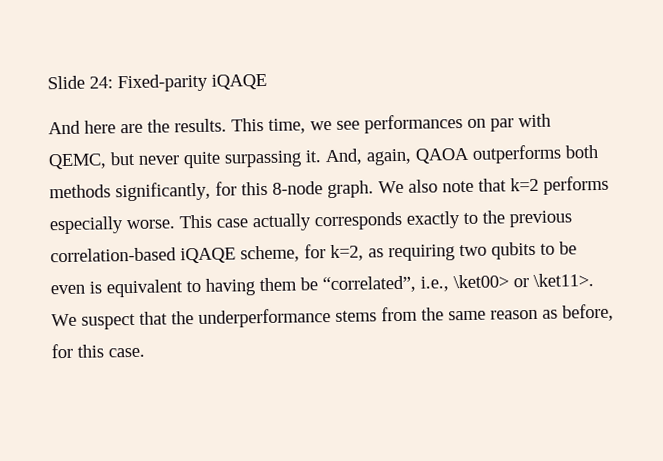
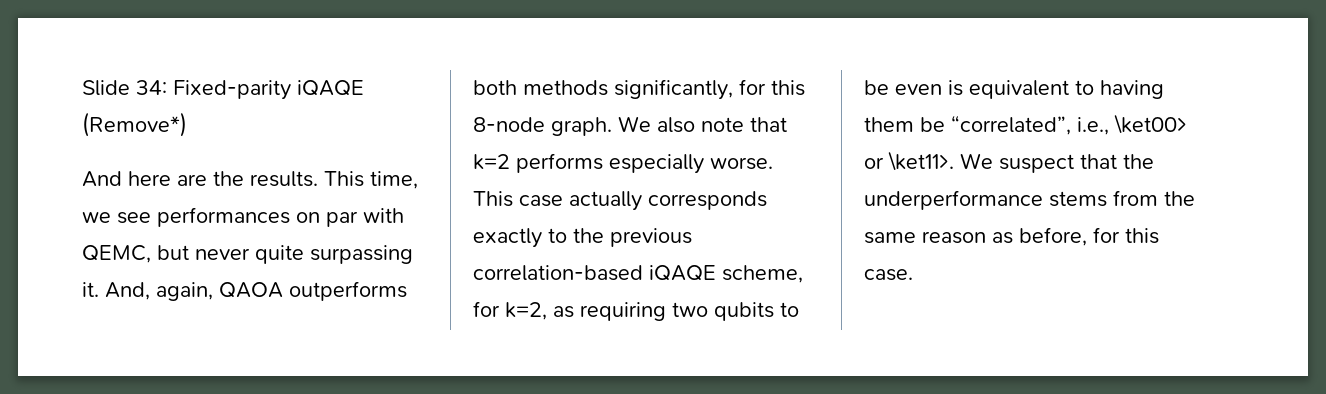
[89,76,113,89] 24: -> [136,80,167,95] 34:
(267, 81) none -> [82,112,187,137] (Remove*)

